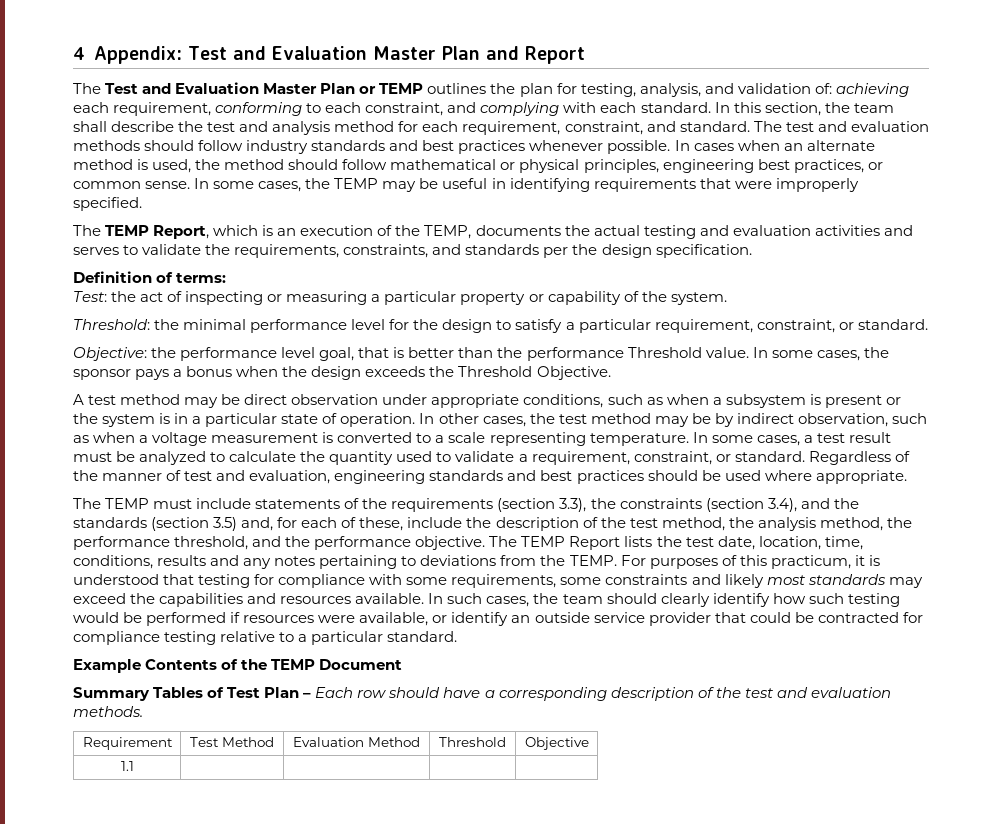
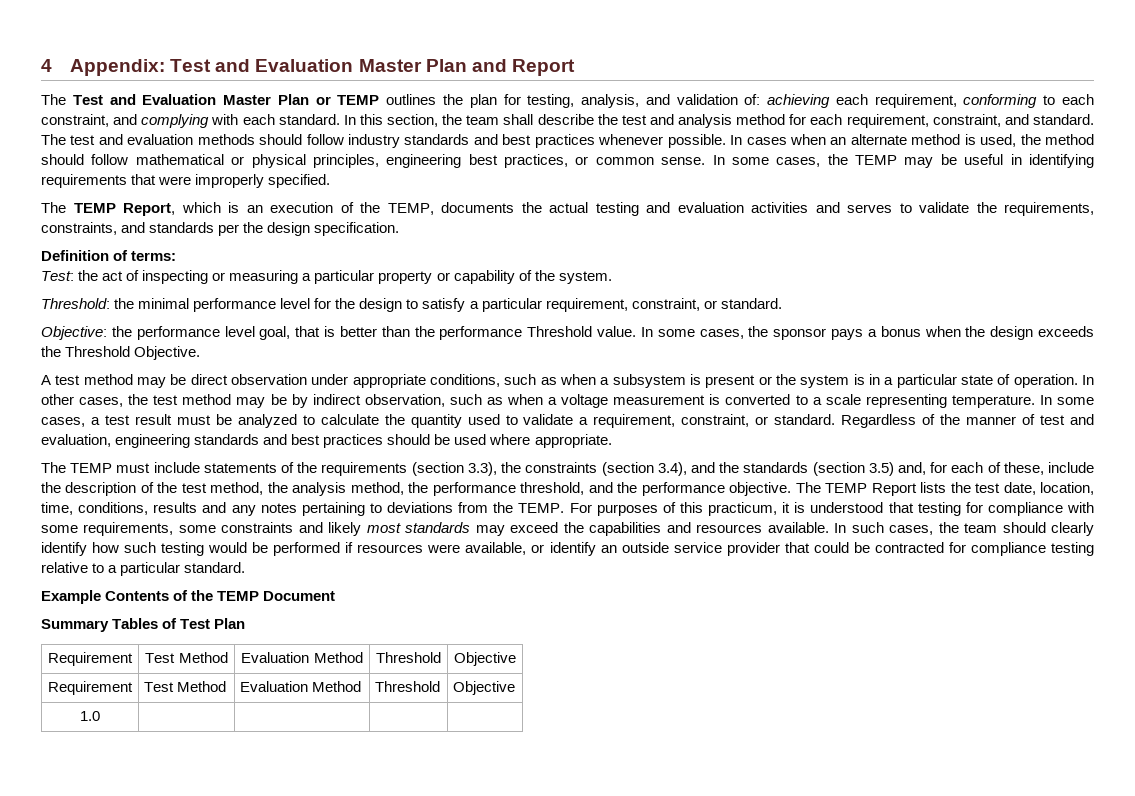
[303,687,891,701] [73,706,143,717] [82,737,173,750] [190,737,274,747] [293,737,420,747] [439,737,506,747] [524,737,589,750] [120,761,134,771] – Each row should have a corresponding description of the test and evaluation methods. // Requirement | Test Method | Evaluation Method | Threshold | Objective // 1.1 -> [48,652,133,666] [145,652,228,663] [241,652,363,663] [376,652,441,663] [454,652,516,666] [48,681,133,695] [144,681,227,692] [240,681,362,692] [375,681,441,692] [453,681,516,695] [80,711,100,721] // Requirement | Test Method | Evaluation Method | Threshold | Objective // Requirement | Test Method | Evaluation Method | Threshold | Objective // 1.0

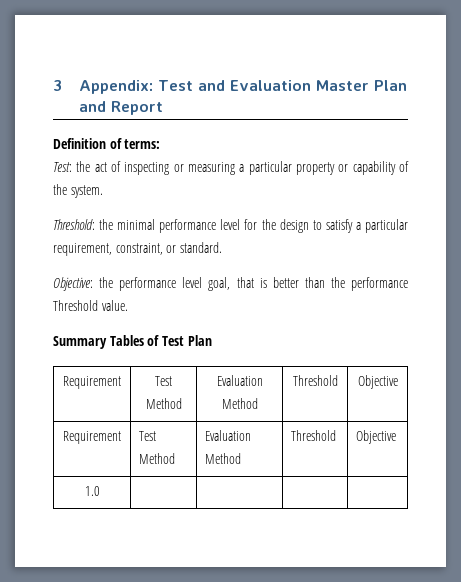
[41,59,52,72] 4 -> [53,80,62,91] 3
[41,94,1094,108] [41,114,1095,128] [41,134,1094,148] [41,154,1095,168] [41,174,331,188] [41,202,1094,216] [41,222,400,236] // The Test and Evaluation Master Plan or TEMP outlines the plan for testing, analysis, and validation of: achieving each requirement, conforming to each constraint, and complying with each standard. In this section, the team shall describe the test and analysis method for each requirement, constraint, and standard. The test and evaluation methods should follow industry standards and best practices whenever possible. In cases when an alternate method is used, the method should follow mathematical or physical principles, engineering best practices, or common sense. In some cases, the TEMP may be useful in identifying requirements that were improperly specified. // The TEMP Report, which is an execution of the TEMP, documents the actual testing and evaluation activities and serves to validate the requirements, constraints, and standards per the design specification. -> (163, 108) none
[640,326,1095,340] [41,346,201,360] [41,374,1095,388] [41,394,1095,408] [41,414,1095,428] [41,434,612,448] [41,462,1095,476] [41,482,1095,496] [41,502,1094,516] [41,522,1094,536] [41,542,1095,556] [41,562,246,576] [41,590,336,604] In some cases, the sponsor pays a bonus when the design exceeds the Threshold Objective. // A test method may be direct observation under appropriate conditions, such as when a subsystem is present or the system is in a particular state of operation. In other cases, the test method may be by indirect observation, such as when a voltage measurement is converted to a scale representing temperature. In some cases, a test result must be analyzed to calculate the quantity used to validate a requirement, constraint, or standard. Regardless of the manner of test and evaluation, engineering standards and best practices should be used where appropriate. // The TEMP must include statements of the requirements (section 3.3), the constraints (section 3.4), and the standards (section 3.5) and, for each of these, include the description of the test method, the analysis method, the performance threshold, and the performance objective. The TEMP Report lists the test date, location, time, conditions, results and any notes pertaining to deviations from the TEMP. For purposes of this practicum, it is understood that testing for compliance with some requirements, some constraints and likely most standards may exceed the capabilities and resources available. In such cases, the team should clearly identify how such testing would be performed if resources were available, or identify an outside service provider that could be contracted for compliance testing relative to a particular standard. // Example Contents of the TEMP Document -> (128, 305) none

